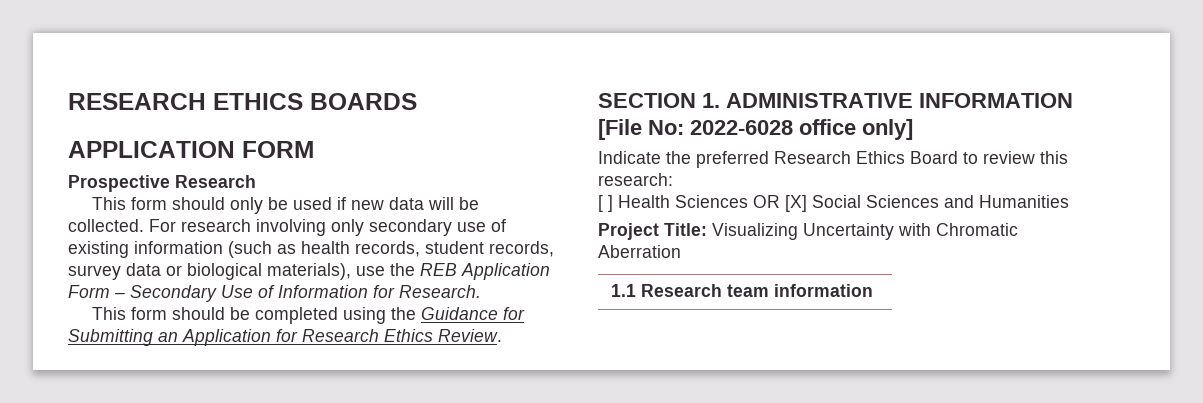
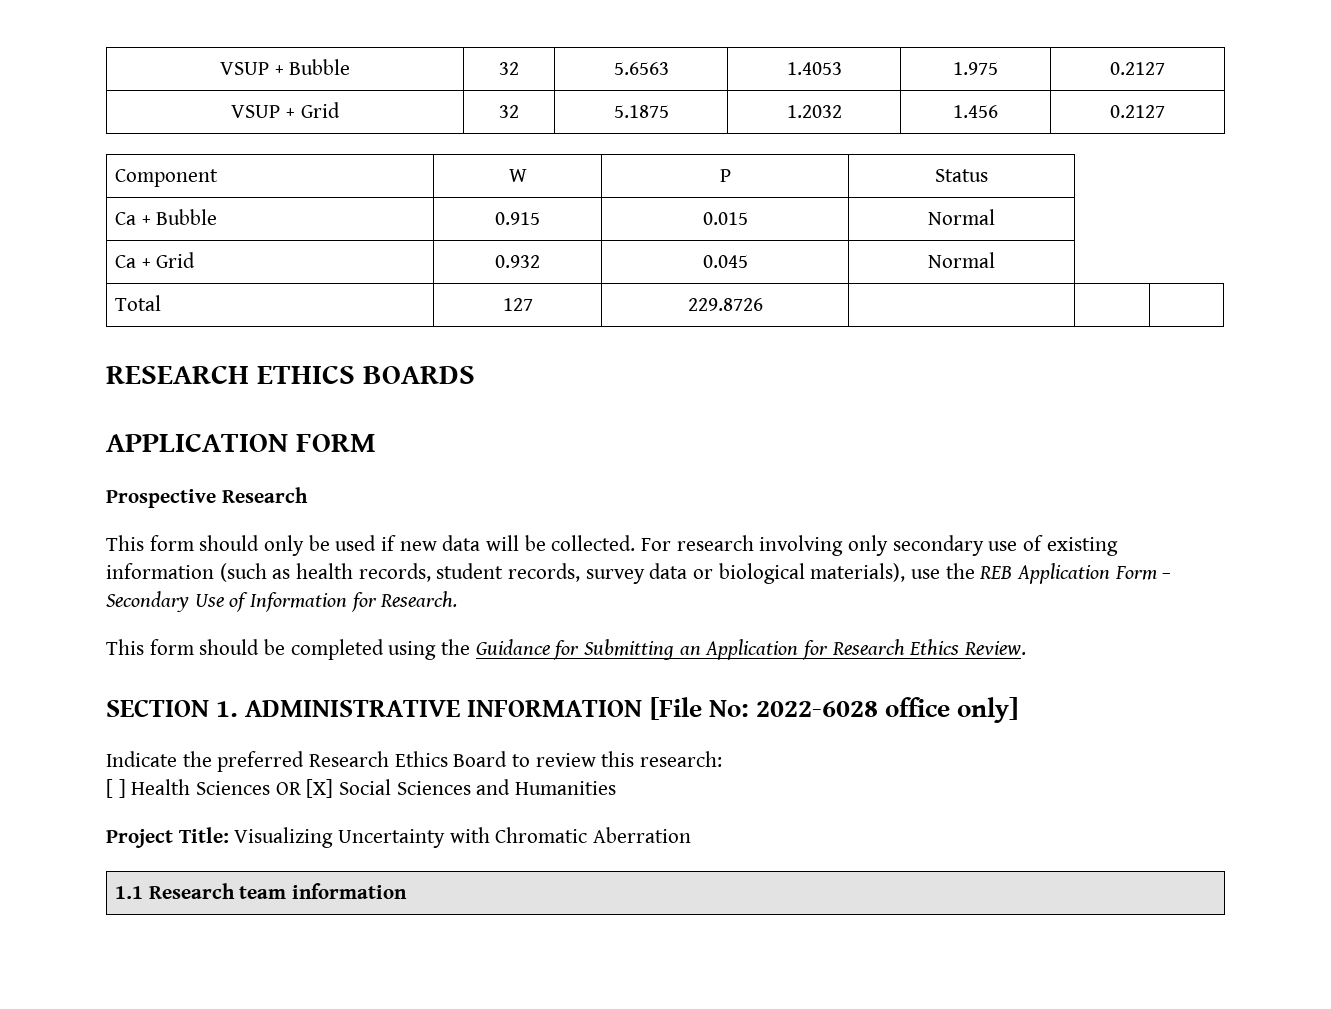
(68, 101) none -> [219,59,351,75] [499,62,519,75] [613,62,669,75] [786,62,842,75] [953,62,998,75] [1110,62,1165,75] [231,102,340,118] [499,105,519,118] [613,105,669,118] [786,105,842,118] [953,105,998,118] [1110,105,1165,118] [115,169,219,187] [508,169,527,182] [719,169,731,182] [935,169,988,182] [115,209,218,225] [495,212,540,225] [702,212,748,225] [928,209,995,225] [115,252,196,268] [495,255,540,268] [702,255,748,268] [928,252,995,268] [115,295,162,311] [502,298,533,311] [687,298,763,311] VSUP + Bubble | 32 | 5.6563 | 1.4053 | 1.975 | 0.2127 // VSUP + Grid | 32 | 5.1875 | 1.2032 | 1.456 | 0.2127 // Component | W | P | Status // Ca + Bubble | 0.915 | 0.015 | Normal // Ca + Grid | 0.932 | 0.045 | Normal // Total | 127 | 229.8726 | | | //

